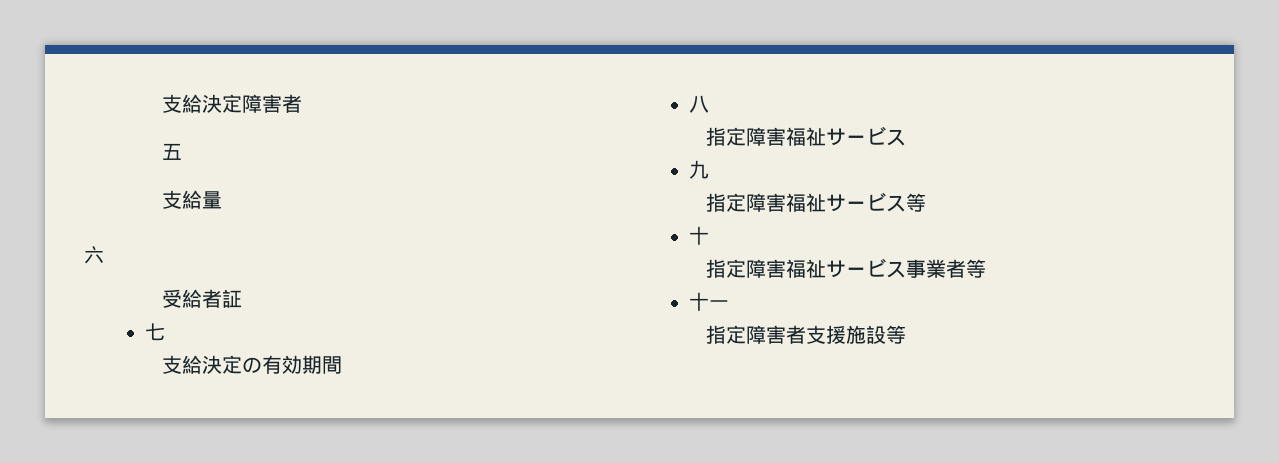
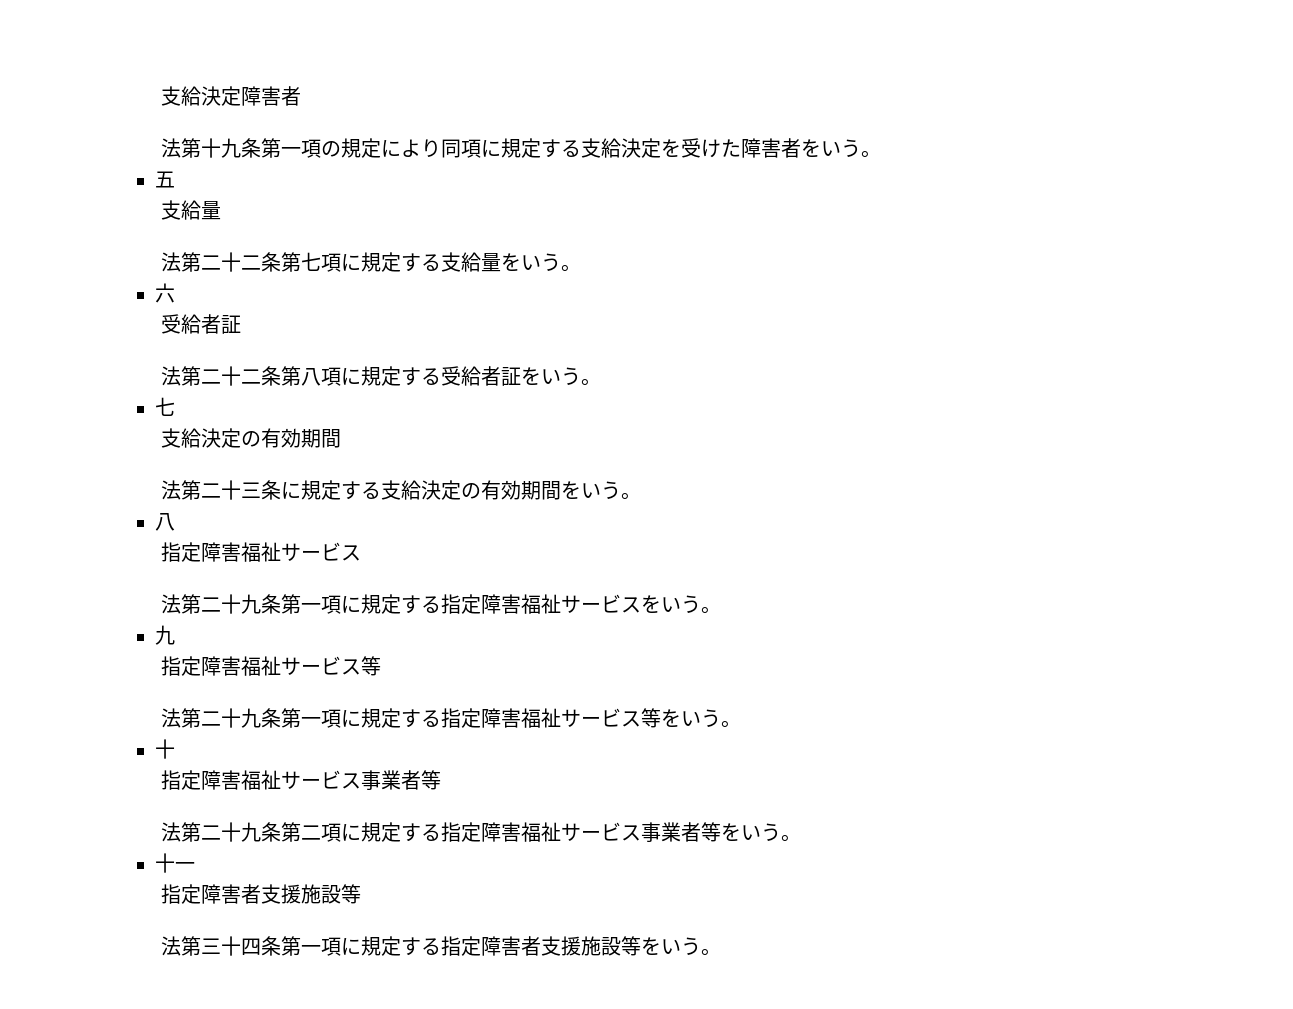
[162,143,183,160] [162,190,223,209] [84,246,104,264] [162,289,243,308] 五 // 支給量 // 六 // 受給者証 -> [161,138,882,158] [154,171,175,188] [161,200,222,220] [161,252,582,272] [154,283,175,303] [161,314,242,334] [161,366,602,386] 法第十九条第一項の規定により同項に規定する支給決定を受けた障害者をいう。 // 五 // 支給量 // 法第二十二条第七項に規定する支給量をいう。 // 六 // 受給者証 // 法第二十二条第八項に規定する受給者証をいう。
(343, 365) none -> [161,480,642,500] // 法第二十三条に規定する支給決定の有効期間をいう。
(907, 137) none -> [161,594,722,614] // 法第二十九条第一項に規定する指定障害福祉サービスをいう。
(927, 202) none -> [161,708,742,728] // 法第二十九条第一項に規定する指定障害福祉サービス等をいう。
(987, 268) none -> [161,822,802,842] // 法第二十九条第二項に規定する指定障害福祉サービス事業者等をいう。
(907, 334) none -> [161,936,722,956] // 法第三十四条第一項に規定する指定障害者支援施設等をいう。

